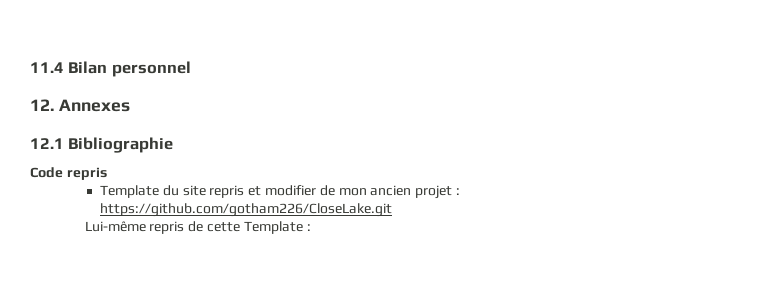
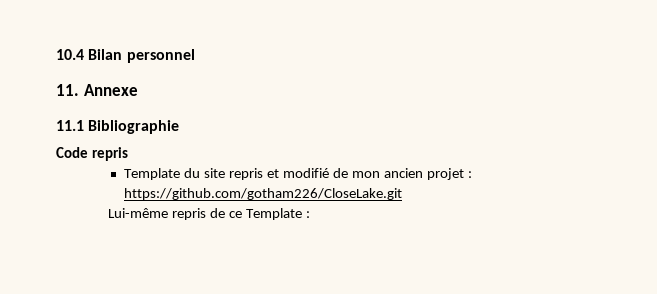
[30,62,64,73] 11.4 -> [56,49,84,60] 10.4
[30,99,130,112] [30,138,64,149] 12. Annexes // 12.1 -> [56,84,138,96] [56,120,84,131] 11. Annexe // 11.1
[264,185,316,196] modifier -> [282,168,329,178] modifié
[207,222,241,232] cette -> [229,211,243,218] ce

